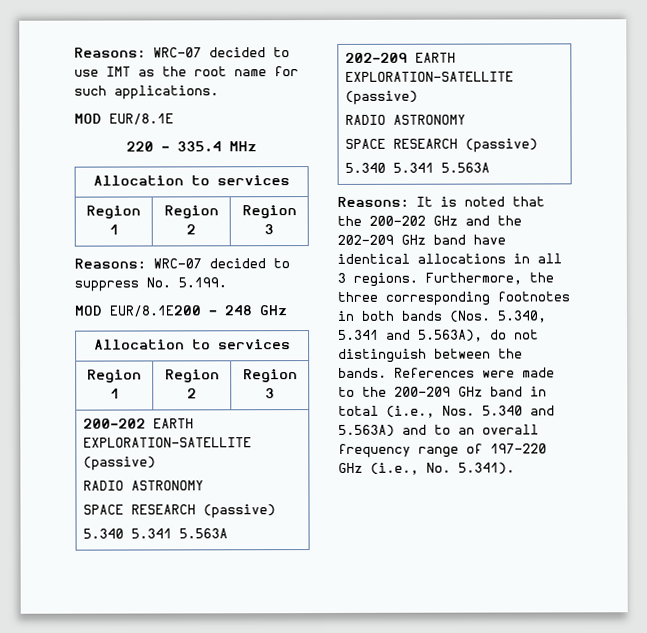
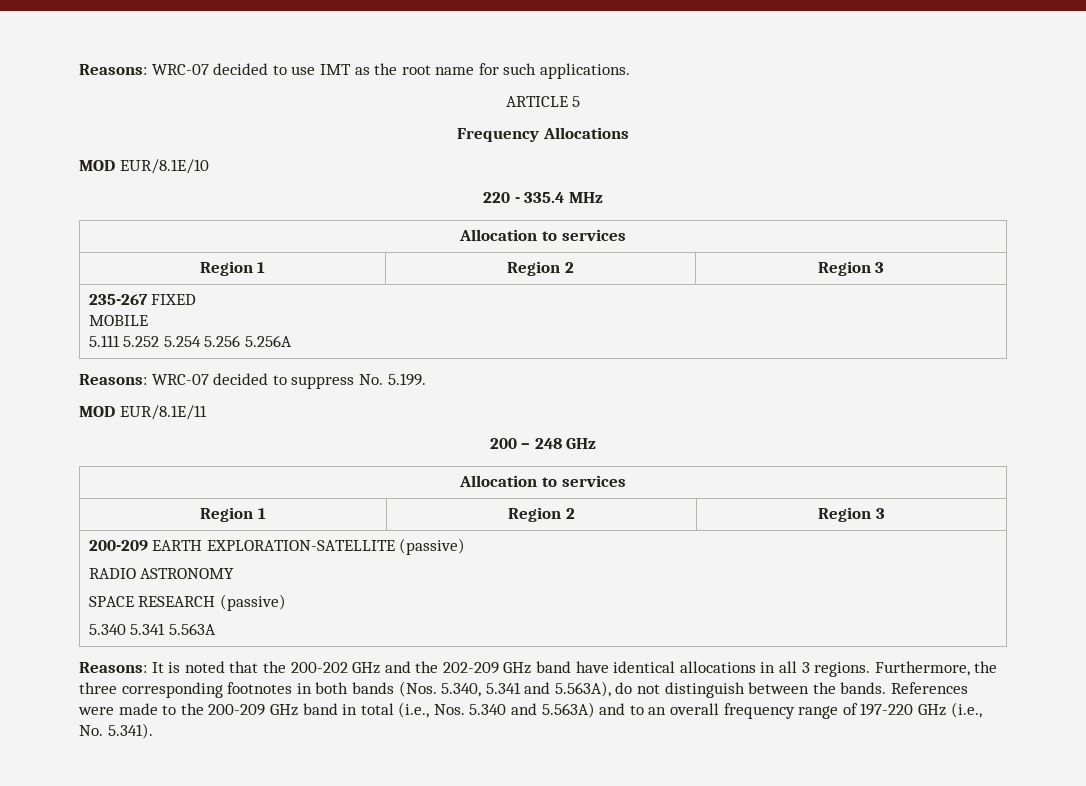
[74,113,174,125] // MOD EUR/8.1E -> [505,96,581,107] [457,127,629,142] [79,159,209,174] // ARTICLE 5 // Frequency Allocations // MOD EUR/8.1E/10
(274, 229) none -> [88,294,197,305] [88,315,148,326] [88,335,293,347] // 235-267 FIXED // MOBILE // 5.111 5.252 5.254 5.256 5.256A
[109,305,201,317] EUR/8.1E200 -> [119,405,207,420] [489,438,517,449] EUR/8.1E/11 // 200
[82,418,194,429] [82,437,252,448] [82,456,156,471] [82,480,204,491] [82,504,276,519] [82,528,228,539] [344,52,408,63] 200-202 EARTH EXPLORATION-SATELLITE (passive) // RADIO ASTRONOMY // SPACE RESEARCH (passive) // 5.340 5.341 5.563A // 202-209 -> [88,540,148,551] 200-209

